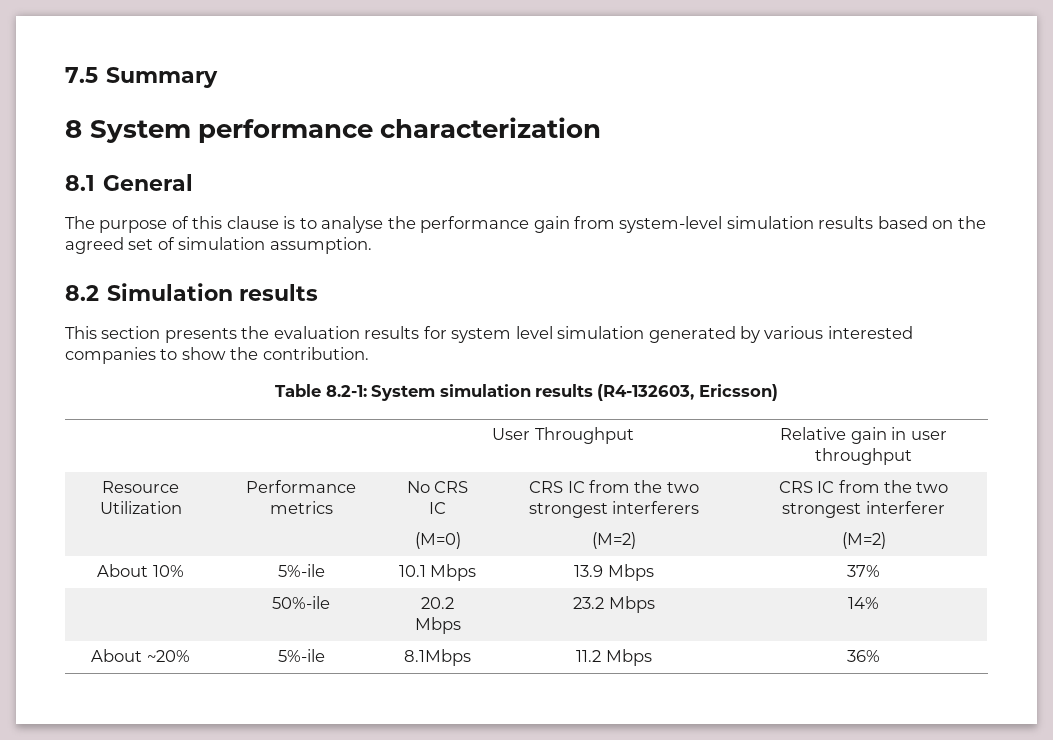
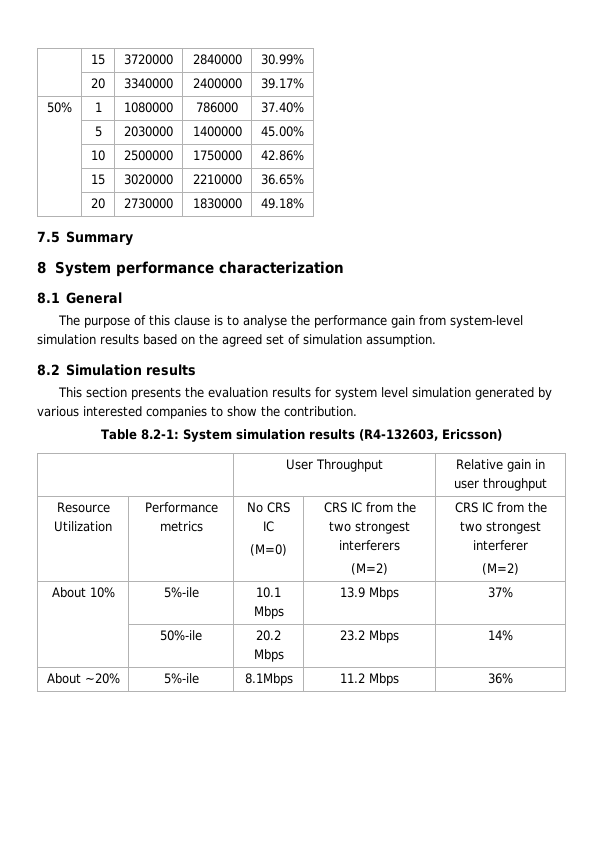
(65, 75) none -> [91,54,105,65] [124,54,173,65] [192,54,242,65] [261,54,304,65] [91,78,105,89] [124,78,173,89] [192,78,242,89] [261,78,304,89] [47,102,72,113] [94,102,102,112] [124,102,173,113] [196,102,238,113] [261,102,304,113] [94,126,102,137] [124,126,173,137] [192,126,242,137] [261,126,304,137] [91,150,105,161] [124,150,173,161] [192,150,242,161] [261,150,304,161] [91,174,105,185] [124,174,173,185] [192,174,242,185] [261,174,304,185] [91,198,105,209] [124,198,173,209] [192,198,242,209] [261,198,304,209] | 15 | 3720000 | 2840000 | 30.99% // | 20 | 3340000 | 2400000 | 39.17% // 50% | 1 | 1080000 | 786000 | 37.40% // | 5 | 2030000 | 1400000 | 45.00% // | 10 | 2500000 | 1750000 | 42.86% // | 15 | 3020000 | 2210000 | 36.65% // | 20 | 2730000 | 1830000 | 49.18% //

